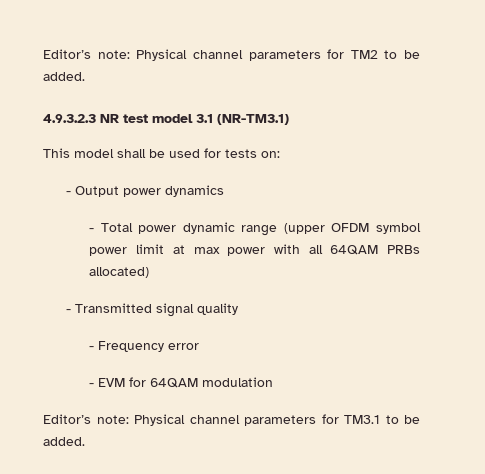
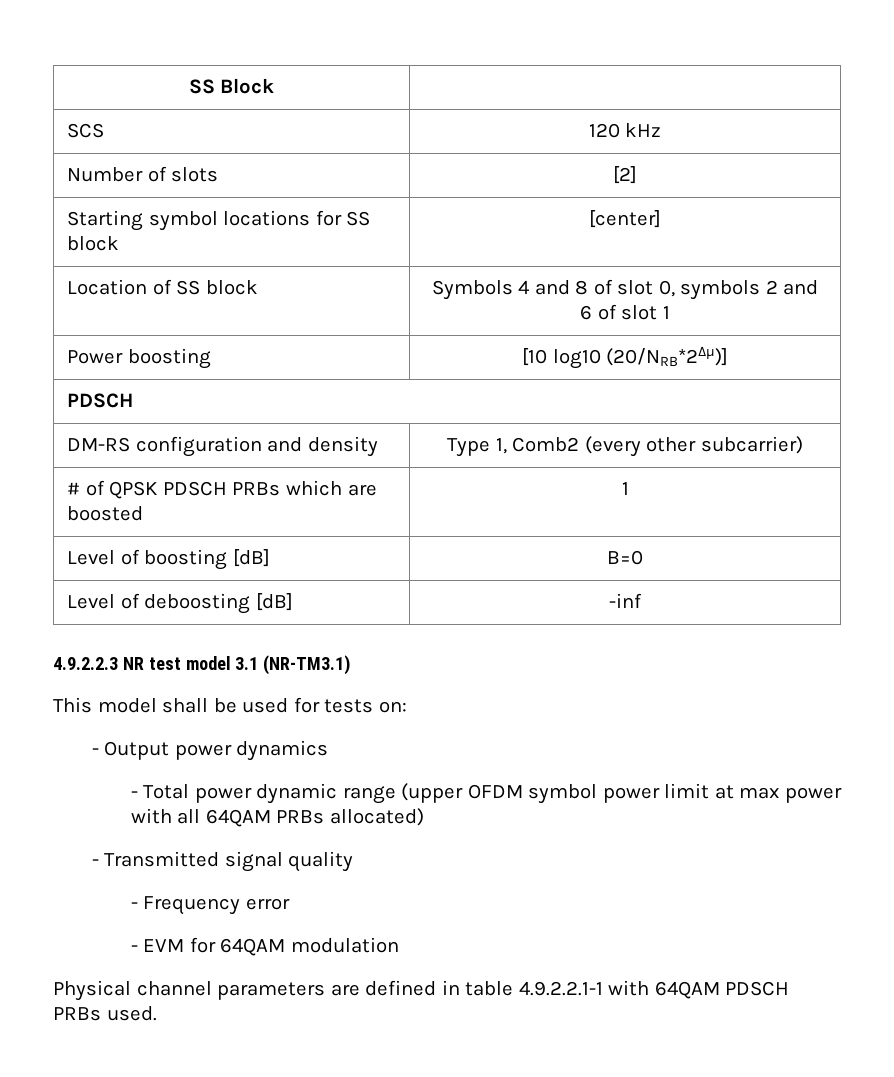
[43,49,420,61] [43,72,85,81] [43,114,96,123] Editor’s note: Physical channel parameters for TM2 to be added. // 4.9.3.2.3 -> [188,78,275,94] [67,123,105,138] [588,123,662,138] [67,166,219,182] [613,166,637,184] [67,210,371,231] [67,236,120,251] [589,210,661,228] [67,279,258,295] [431,279,819,300] [580,304,670,320] [67,348,211,369] [521,346,729,369] [67,393,134,408] [67,436,378,457] [447,436,803,457] [67,480,377,499] [67,506,144,521] [621,482,629,495] [67,549,270,570] [607,550,643,565] [67,593,293,614] [609,593,642,608] [53,657,118,670] SS Block | // SCS | 120 kHz // Number of slots | [2] // Starting symbol locations for SS block | [center] // Location of SS block | Symbols 4 and 8 of slot 0, symbols 2 and 6 of slot 1 // Power boosting | [10 log10 (20/NRB*2Δµ)] // PDSCH // DM-RS configuration and density | Type 1, Comb2 (every other subcarrier) // # of QPSK PDSCH PRBs which are boosted | 1 // Level of boosting [dB] | B=0 // Level of deboosting [dB] | -inf // 4.9.2.2.3
[43,414,420,426] [43,437,85,446] Editor’s note: Physical channel parameters for TM3.1 to be added. -> [53,980,790,1001] [53,1006,157,1021] Physical channel parameters are defined in table 4.9.2.2.1-1 with 64QAM PDSCH PRBs used.

